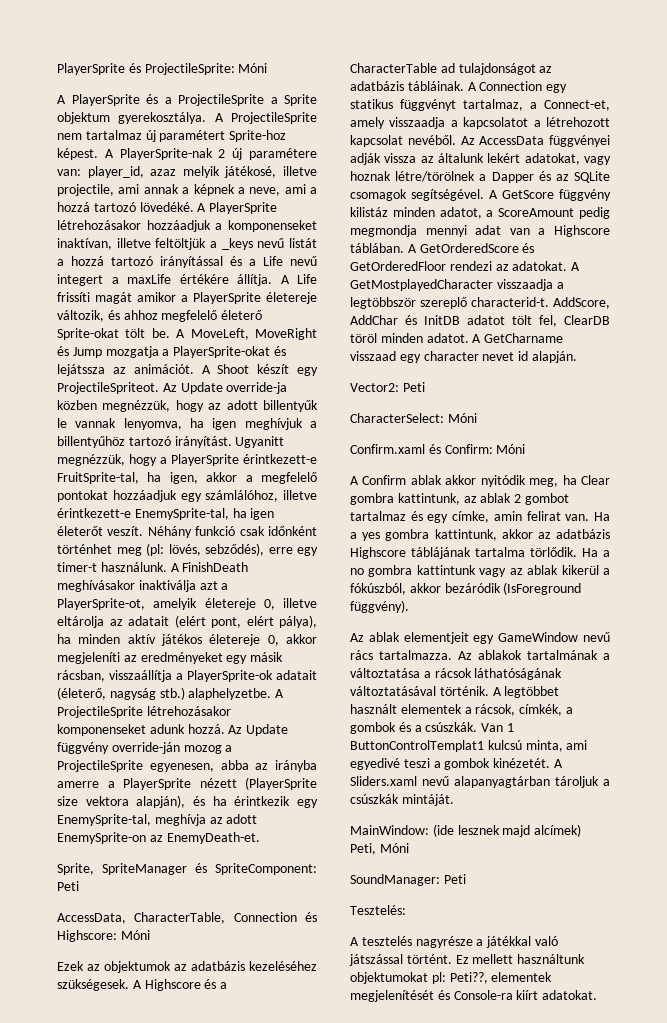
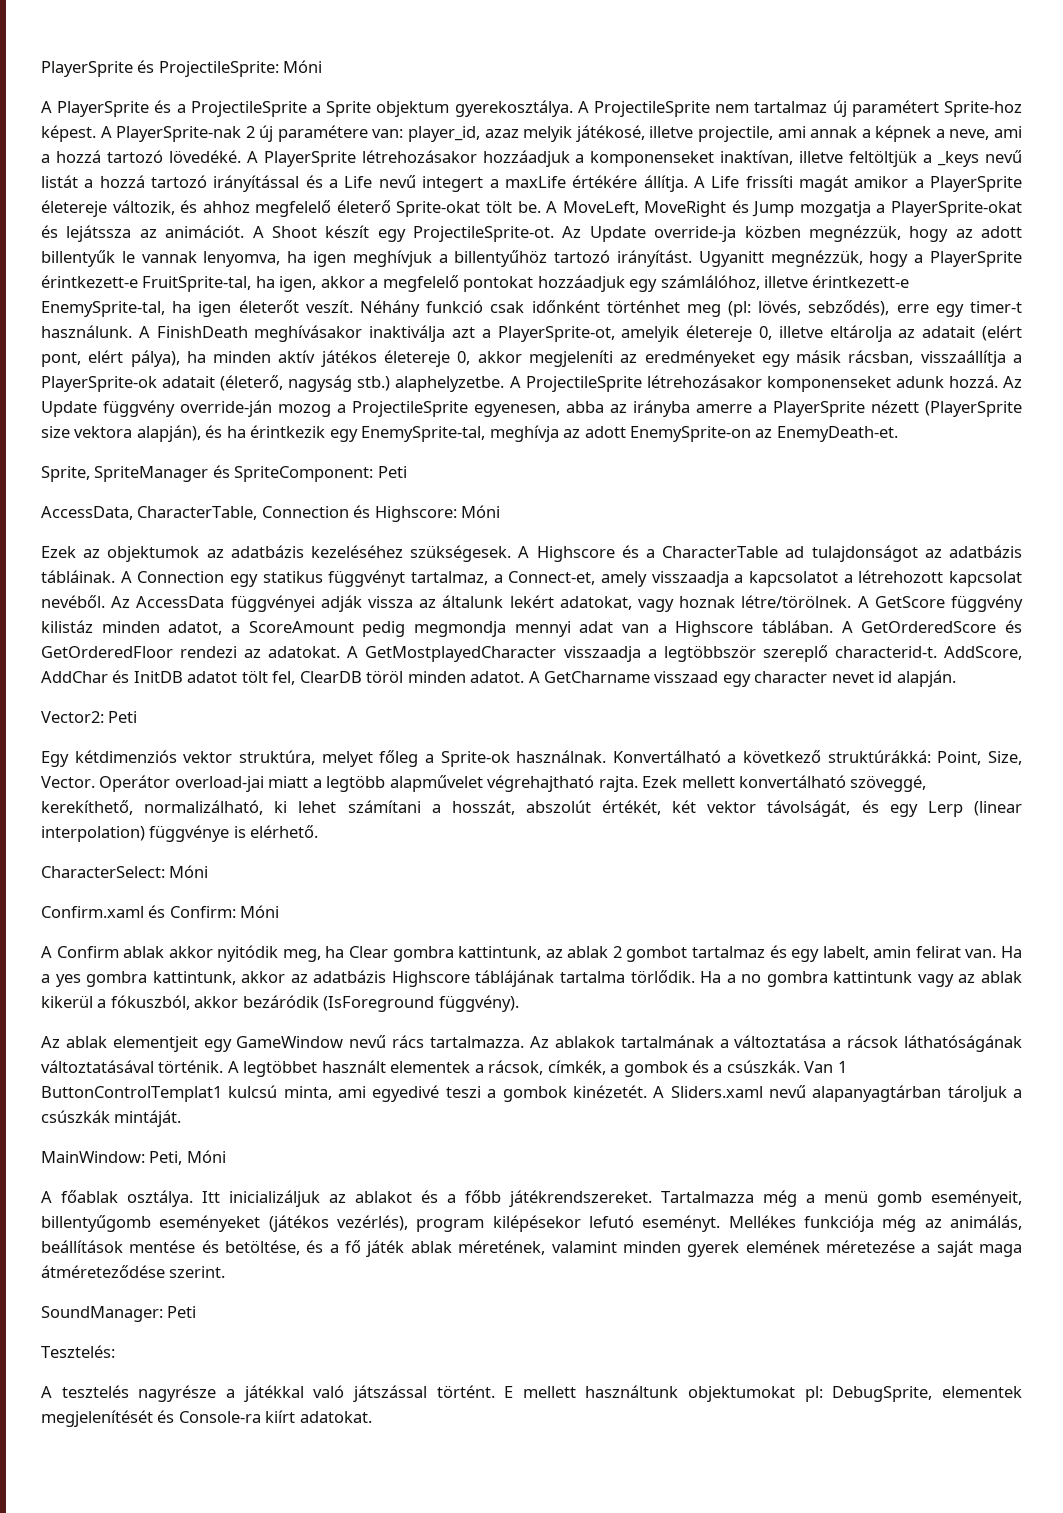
[57,382,159,394] ProjectileSpriteot. -> [413,226,554,242] ProjectileSprite-ot.
[395,171,610,183] [350,189,484,201] létre/törölnek a Dapper és az SQLite csomagok segítségével. -> [741,595,852,608] létre/törölnek.
(425, 387) none -> [41,750,1022,767] [41,775,927,792] [41,800,1022,817] [41,825,319,842] // Egy kétdimenziós vektor struktúra, melyet főleg a Sprite-ok használnak. Konvertálható a következő struktúrákká: Point, Size, Vector. Operátor overload-jai miatt a legtöbb alapművelet végrehajtható rajta. Ezek mellett konvertálható szöveggé, kerekíthető, normalizálható, ki lehet számítani a hosszát, abszolút értékét, két vektor távolságát, és egy Lerp (linear interpolation) függvénye is elérhető.
[452,511,490,523] címke, -> [822,946,869,960] labelt,
[350,583,406,595] fókúszból, -> [110,995,190,1010] fókuszból,
[432,824,582,837] [350,843,409,855] (ide lesznek majd alcímek) Peti, Móni -> [149,1150,226,1165] [41,1190,1022,1207] [41,1215,1023,1232] [41,1240,1023,1257] [41,1265,226,1278] Peti, Móni // A főablak osztálya. Itt inicializáljuk az ablakot és a főbb játékrendszereket. Tartalmazza még a menü gomb eseményeit, billentyűgomb eseményeket (játékos vezérlés), program kilépésekor lefutó eseményt. Mellékes funkciója még az animálás, beállítások mentése és betöltése, és a fő játék ablak méretének, valamint minden gyerek elemének méretezése a saját maga átméreteződése szerint.
[455,955,469,964] Ez -> [504,1386,514,1398] E
[449,972,488,984] Peti??, -> [832,1386,933,1402] DebugSprite,

